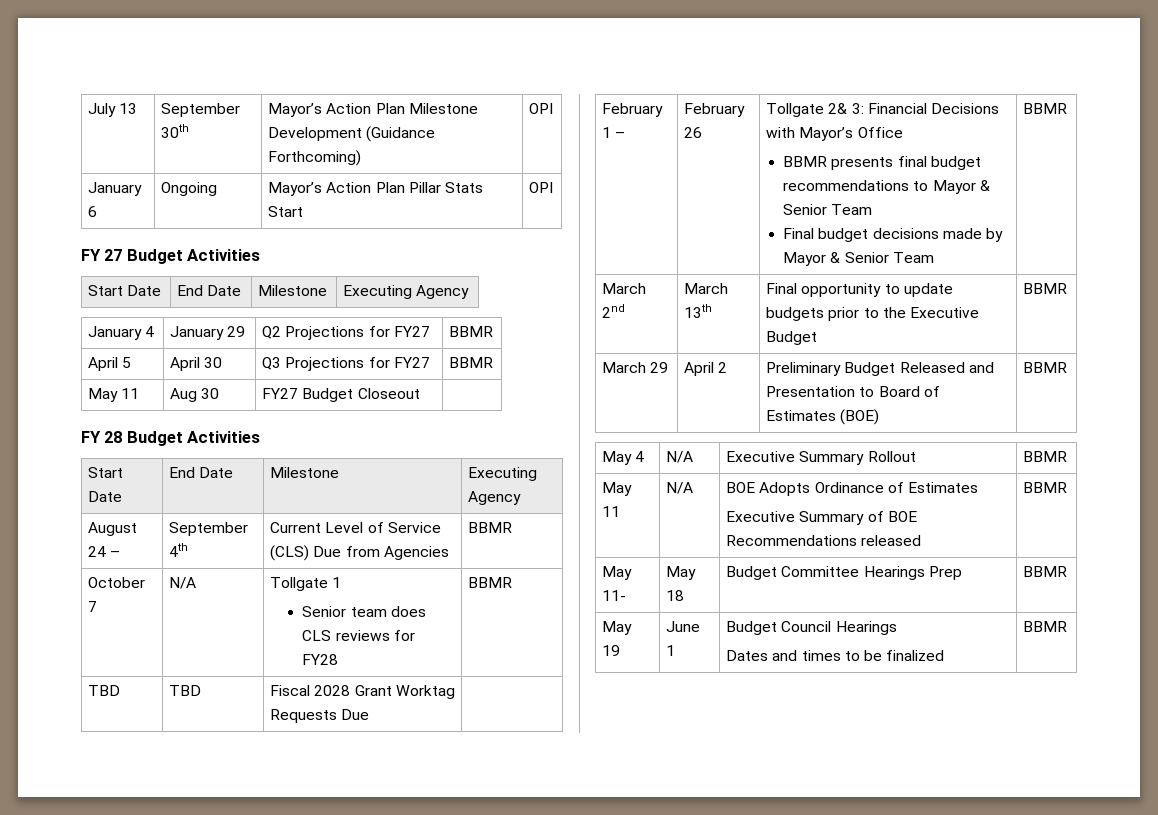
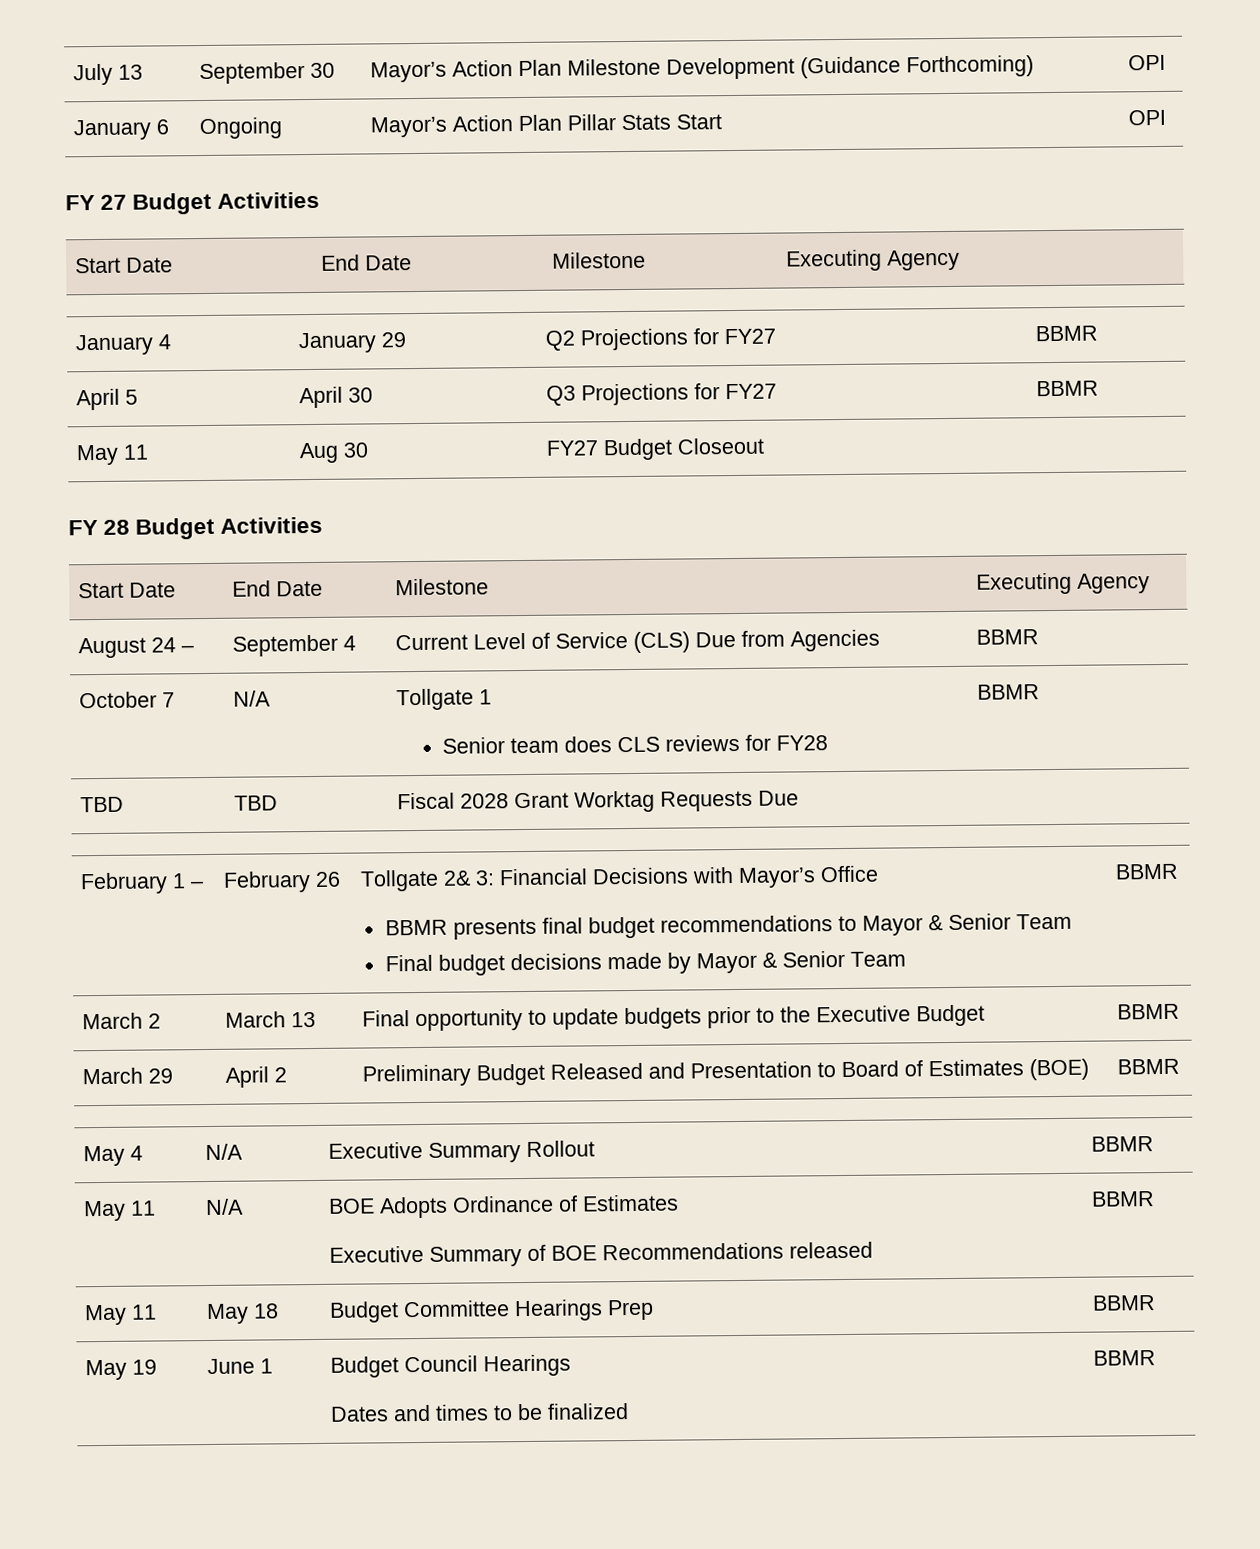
[161,124,190,138] 30th -> [310,62,336,78] 30
[169,543,189,557] 4th -> [343,635,357,651] 4
[602,304,626,318] [684,283,729,294] [684,304,713,318] 2nd | March 13th -> [148,1013,162,1029] [225,1011,317,1028] 2 | March 13
[602,590,627,601] 11- -> [131,1304,158,1320] 11

